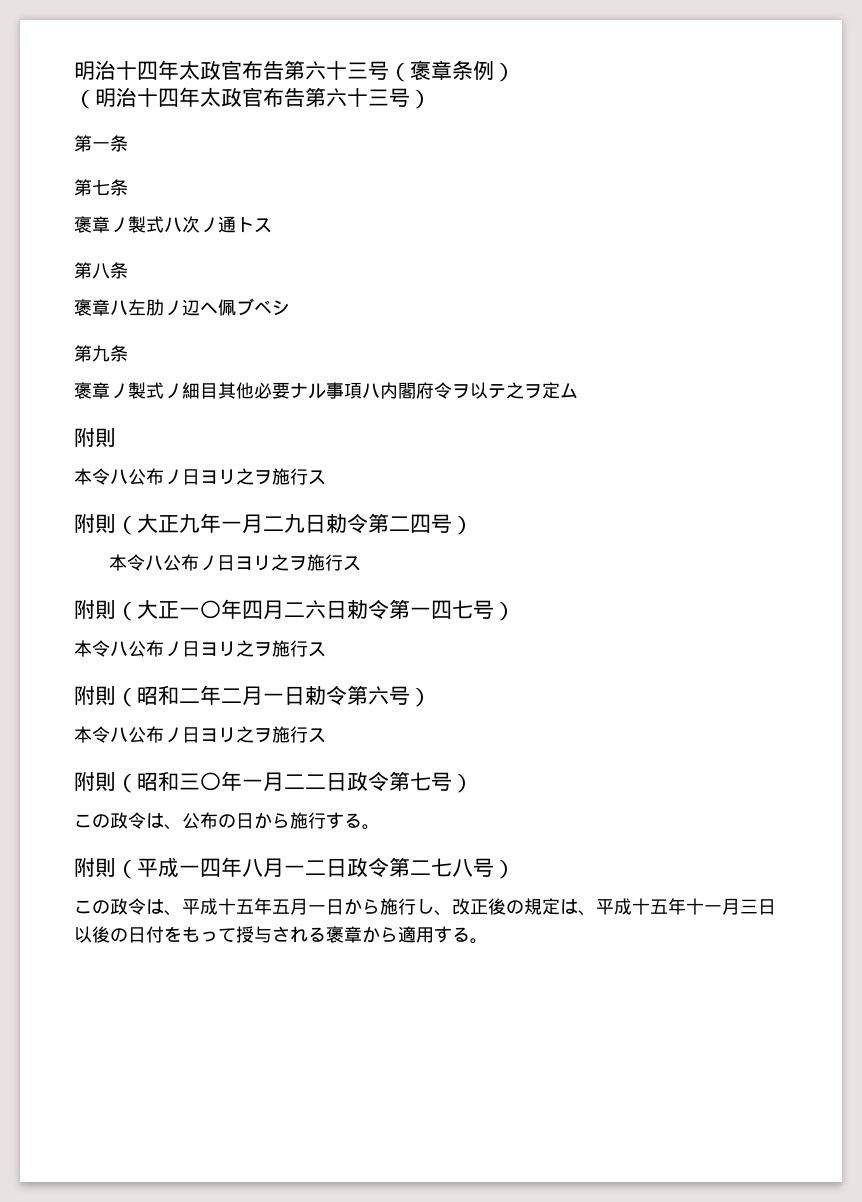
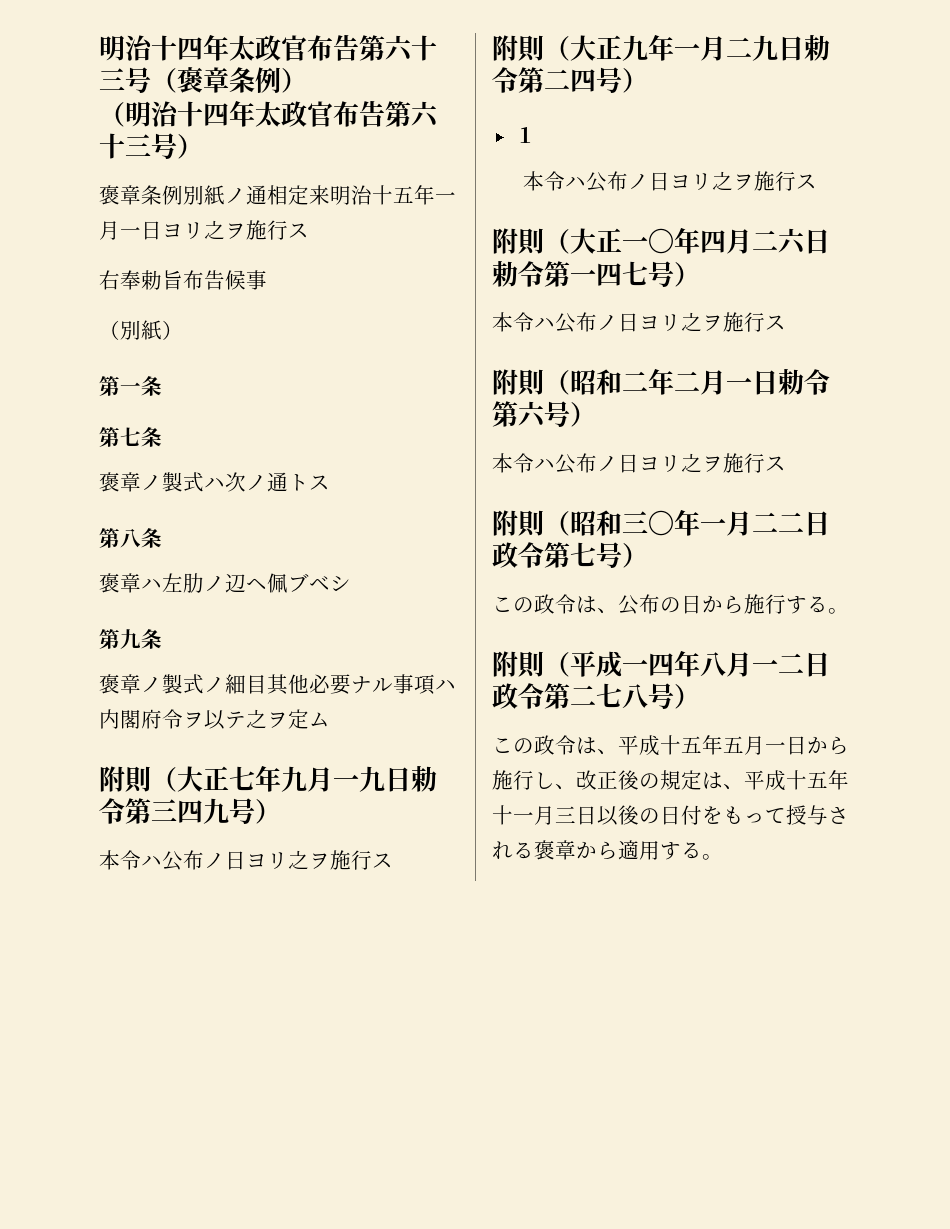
(431, 99) none -> [99,185,456,205] [99,220,309,240] [99,270,267,290] [99,320,183,340] // 褒章条例別紙ノ通相定来明治十五年一月一日ヨリ之ヲ施行ス // 右奉勅旨布告候事 // （別紙）
(116, 437) none -> [151,765,437,792] [99,798,281,824] （大正七年九月一九日勅令第三四九号）
(473, 525) none -> [514,127,536,143] // １

